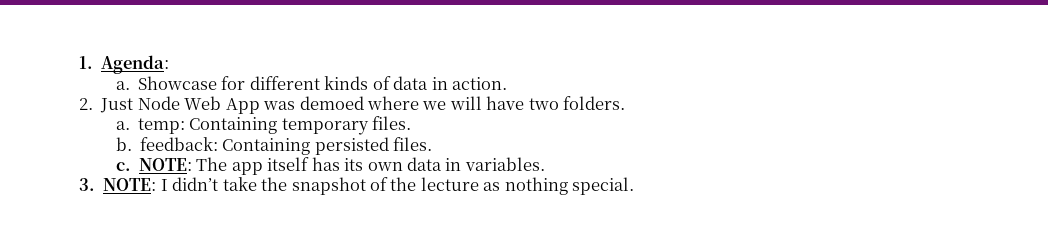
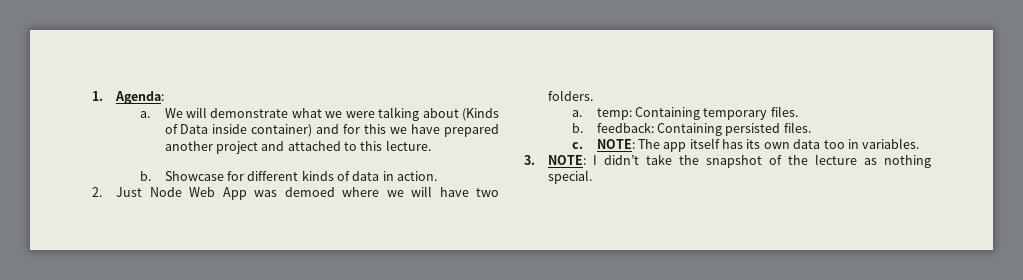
(130, 85) none -> [164,107,499,121] [164,124,500,137] [164,140,431,154] [140,171,152,181] We will demonstrate what we were talking about (Kinds of Data inside container) and for this we have prepared another project and attached to this lecture. // b.
(443, 164) none -> [823,140,845,149] too

